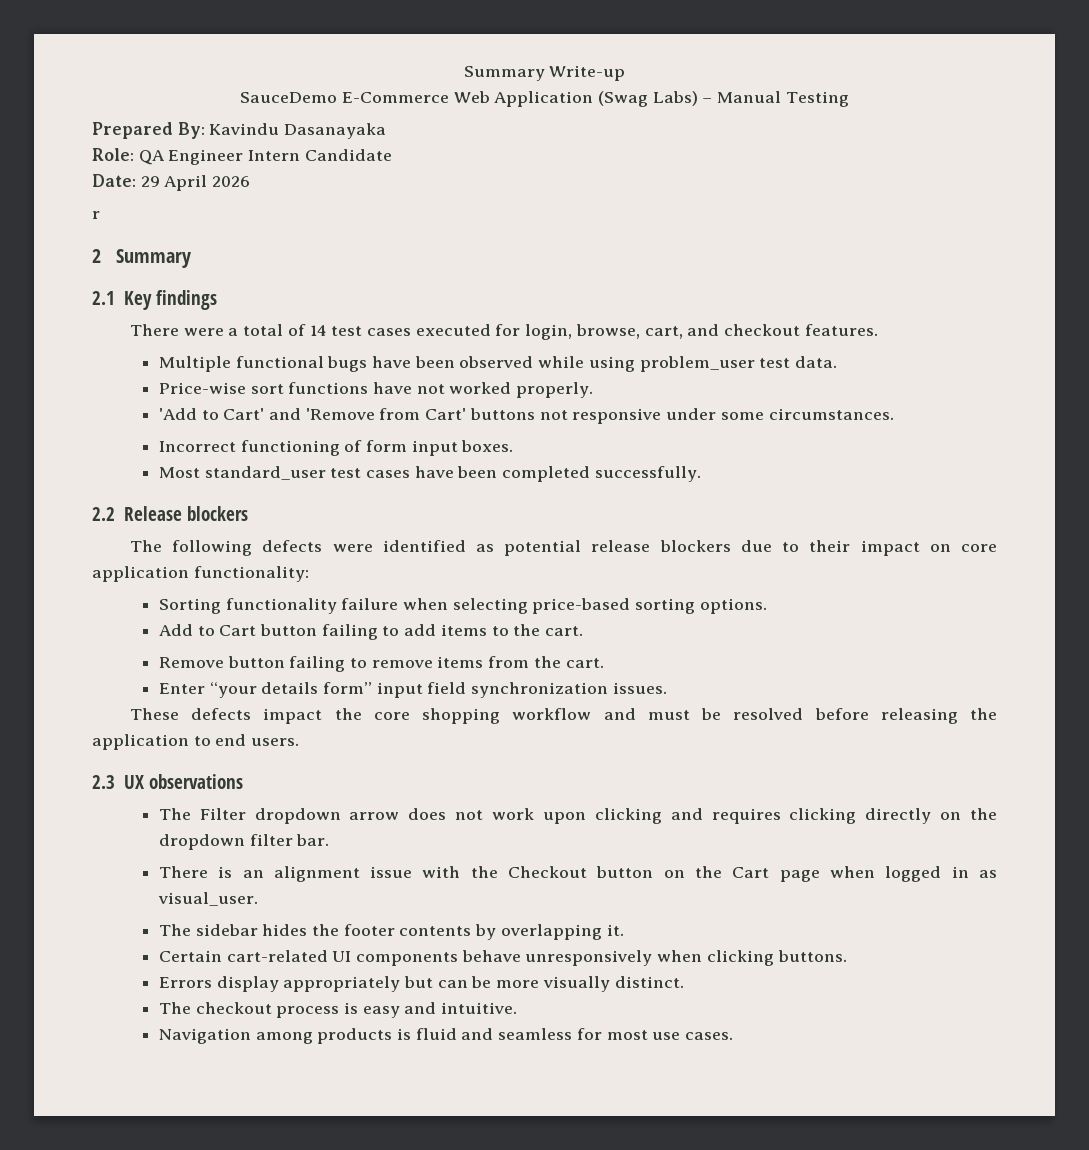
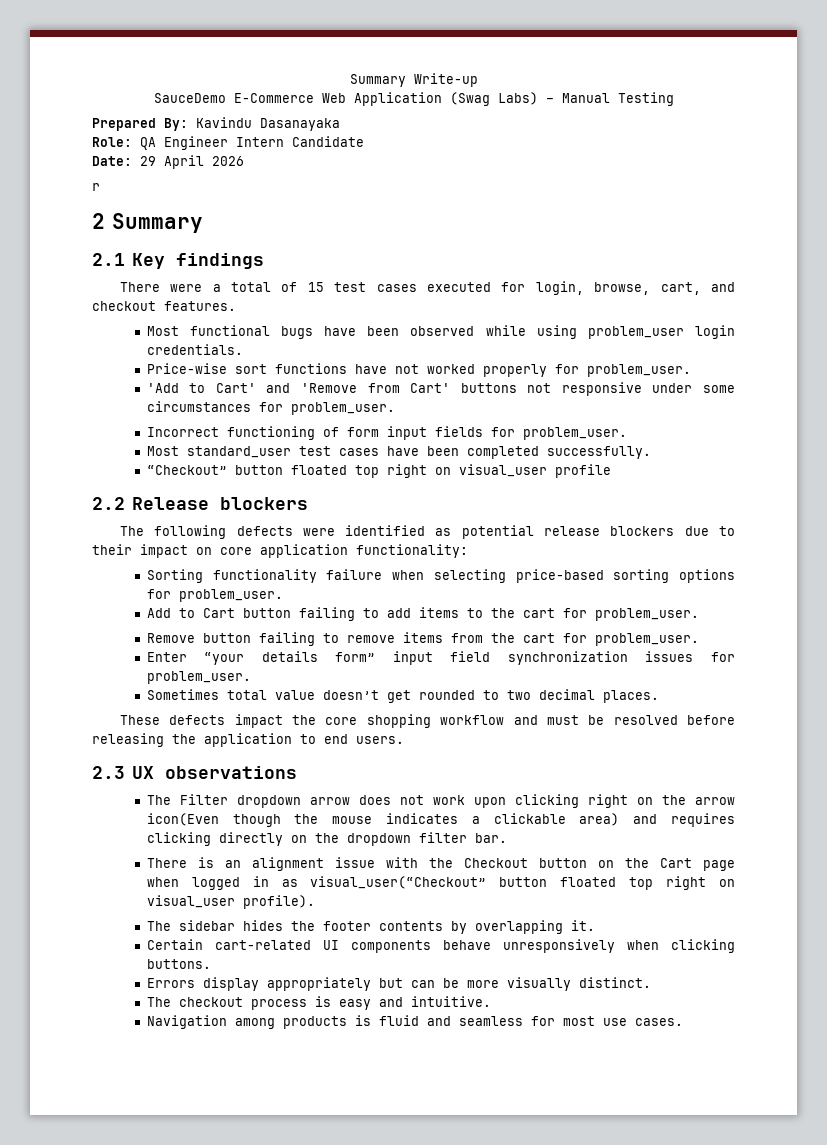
[309,325,327,336] 14 -> [307,282,324,292] 15
[158,356,231,372] Multiple -> [146,326,179,336] Most
[759,356,838,368] test data. -> [694,325,735,339] [146,344,243,355] login credentials.
[516,382,594,398] properly. -> [482,364,691,377] properly for problem_user.
[768,408,894,420] circumstances. -> [146,401,395,415] circumstances for problem_user.
[461,440,514,452] boxes. -> [434,426,627,440] fields for problem_user.
(701, 474) none -> [146,464,611,478] // “Checkout” button floated top right on visual_user profile
[699,598,767,614] options. -> [679,569,735,583] [146,589,283,602] options for problem_user.
[545,626,584,636] cart. -> [522,608,699,621] cart for problem_user.
[565,658,604,668] cart. -> [522,633,699,646] cart for problem_user.
[612,682,667,694] issues. -> [645,651,736,662] [146,671,251,684] [146,689,659,703] issues for problem_user. // Sometimes total value doesn’t get rounded to two decimal places.
(662, 816) none -> [587,794,735,808] [146,813,620,827] right on the arrow icon(Even though the mouse indicates a clickable area)
[157,892,258,906] visual_user. -> [310,876,736,890] [146,895,315,909] visual_user(“Checkout” button floated top right on visual_user profile).

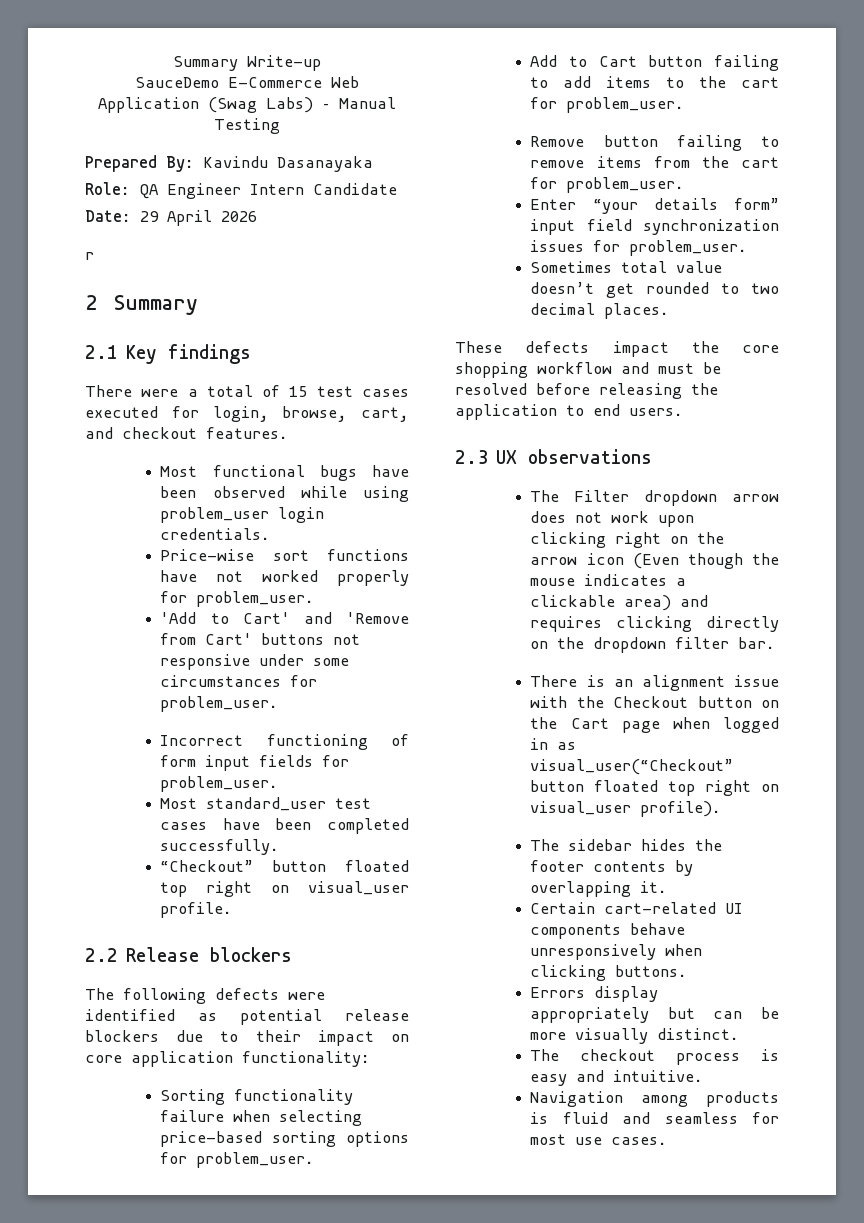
[554,464,611,478] profile -> [160,902,233,918] profile.
[146,813,219,826] icon(Even -> [586,553,679,569] icon (Even

